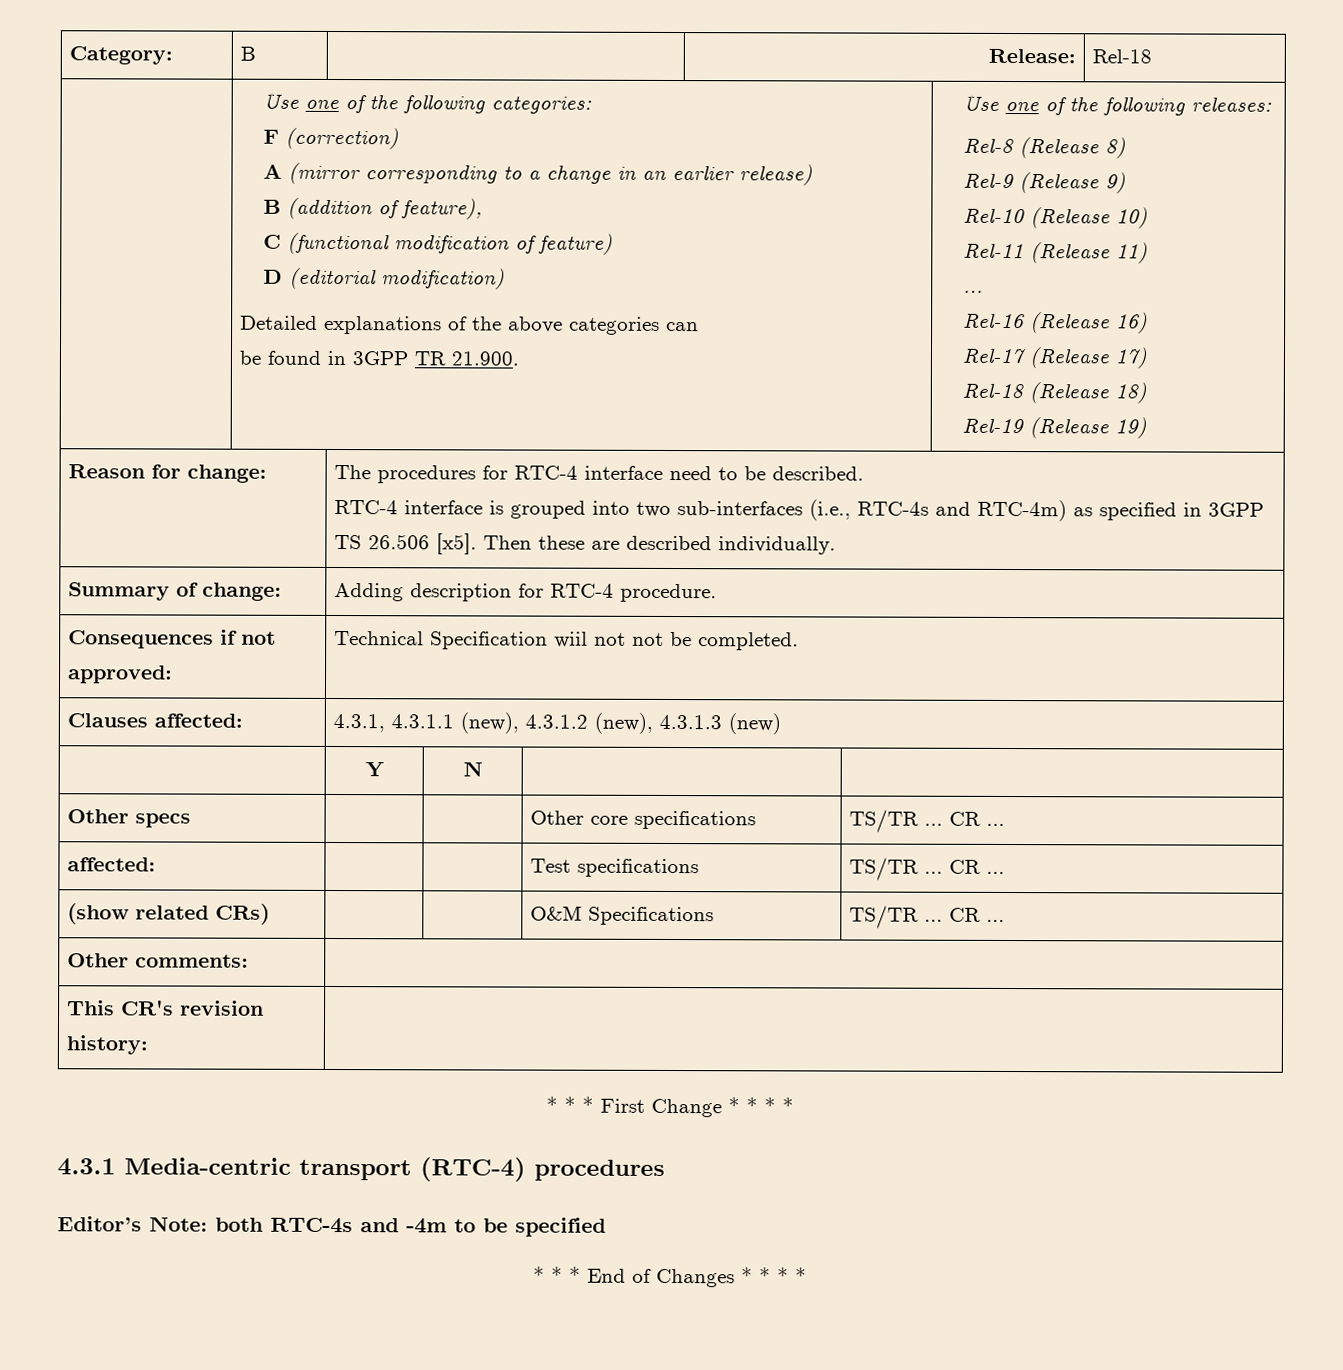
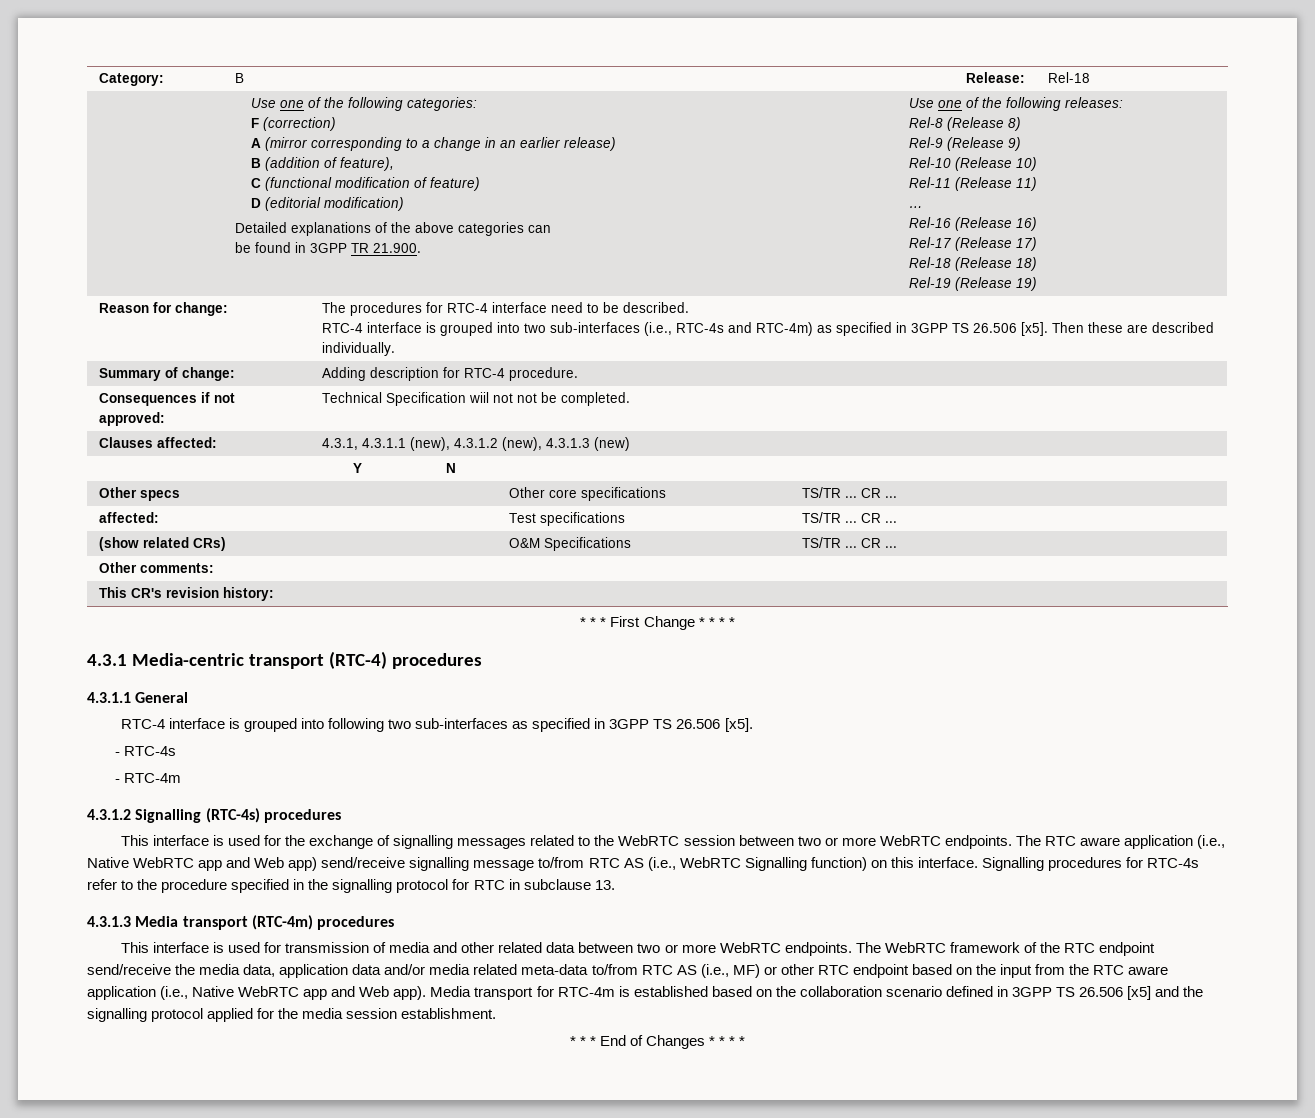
[57,1216,606,1237] Editor’s Note: both RTC-4s and -4m to be specified -> [87,692,189,703] [120,718,753,732] [114,746,177,756] [114,773,182,783] [87,808,341,823] [120,835,1226,849] [87,857,1200,871] [87,879,615,893] [87,915,395,930] [120,942,1156,956] [87,964,1169,978] [87,986,1204,1000] [87,1008,497,1022] 4.3.1.1 General // RTC-4 interface is grouped into following two sub-interfaces as specified in 3GPP TS 26.506 [x5]. // - RTC-4s // - RTC-4m // 4.3.1.2 Signalling (RTC-4s) procedures // This interface is used for the exchange of signalling messages related to the WebRTC session between two or more WebRTC endpoints. The RTC aware application (i.e., Native WebRTC app and Web app) send/receive signalling message to/from RTC AS (i.e., WebRTC Signalling function) on this interface. Signalling procedures for RTC-4s refer to the procedure specified in the signalling protocol for RTC in subclause 13. // 4.3.1.3 Media transport (RTC-4m) procedures // This interface is used for transmission of media and other related data between two or more WebRTC endpoints. The WebRTC framework of the RTC endpoint send/receive the media data, application data and/or media related meta-data to/from RTC AS (i.e., MF) or other RTC endpoint based on the input from the RTC aware application (i.e., Native WebRTC app and Web app). Media transport for RTC-4m is established based on the collaboration scenario defined in 3GPP TS 26.506 [x5] and the signalling protocol applied for the media session establishment.

